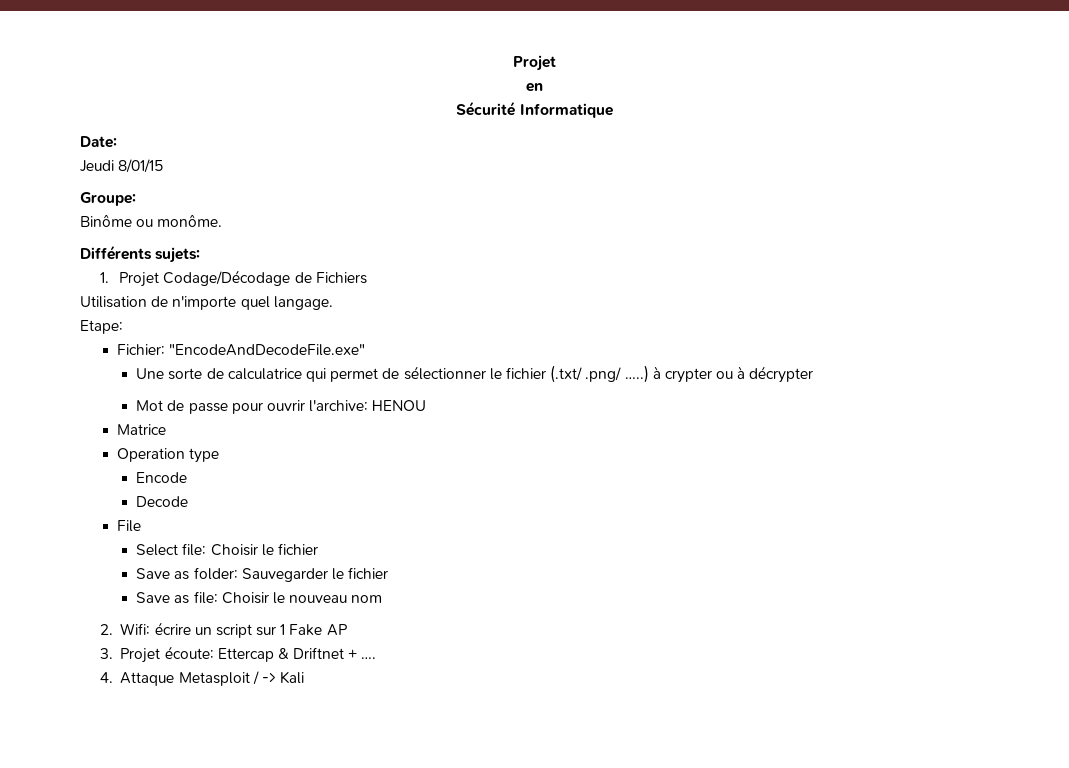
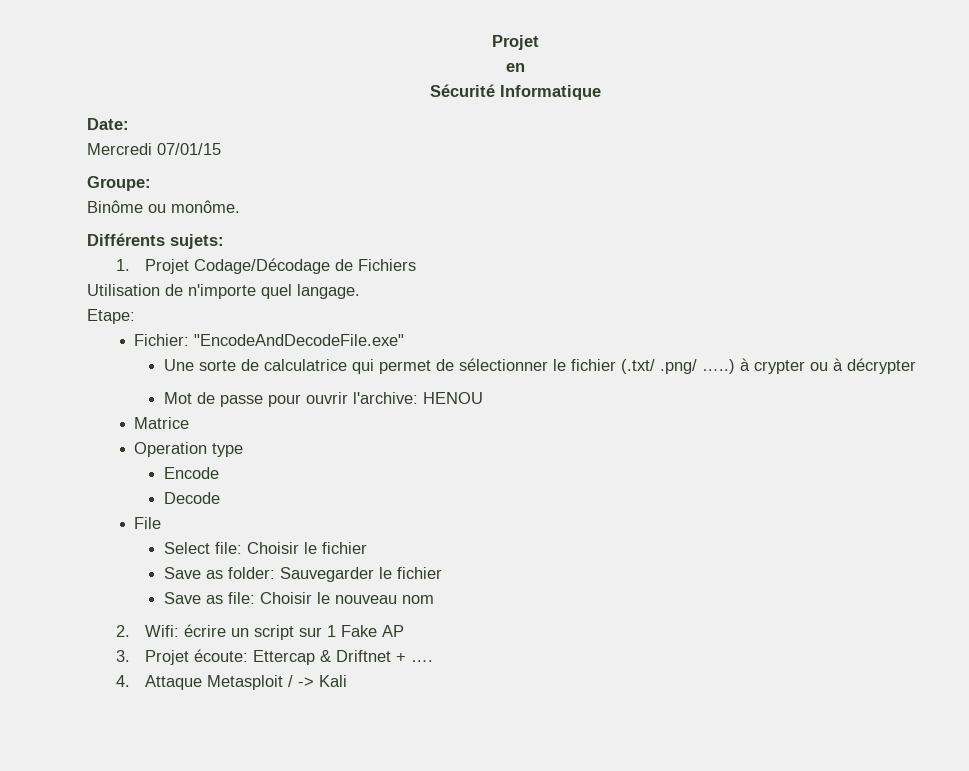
[80,159,164,173] Jeudi 8/01/15 -> [87,143,221,155] Mercredi 07/01/15

